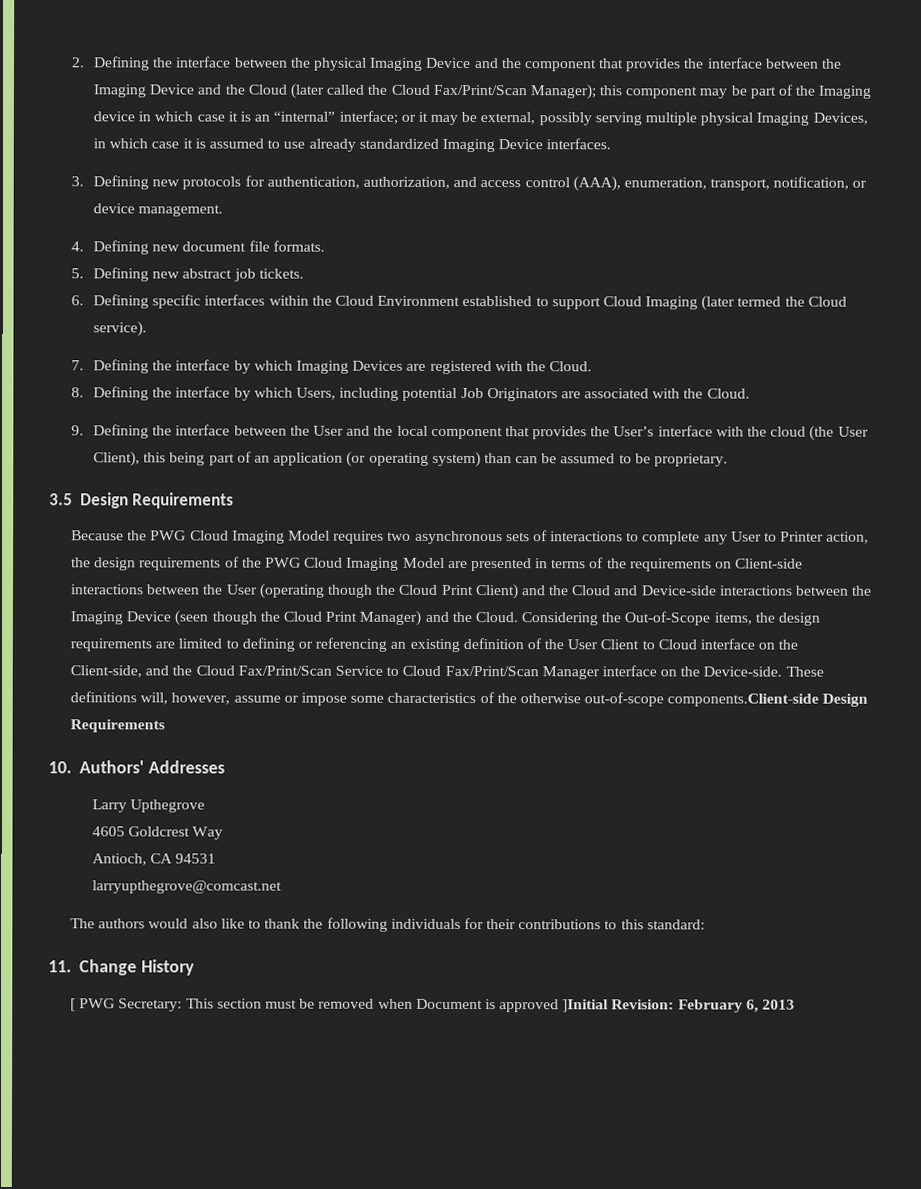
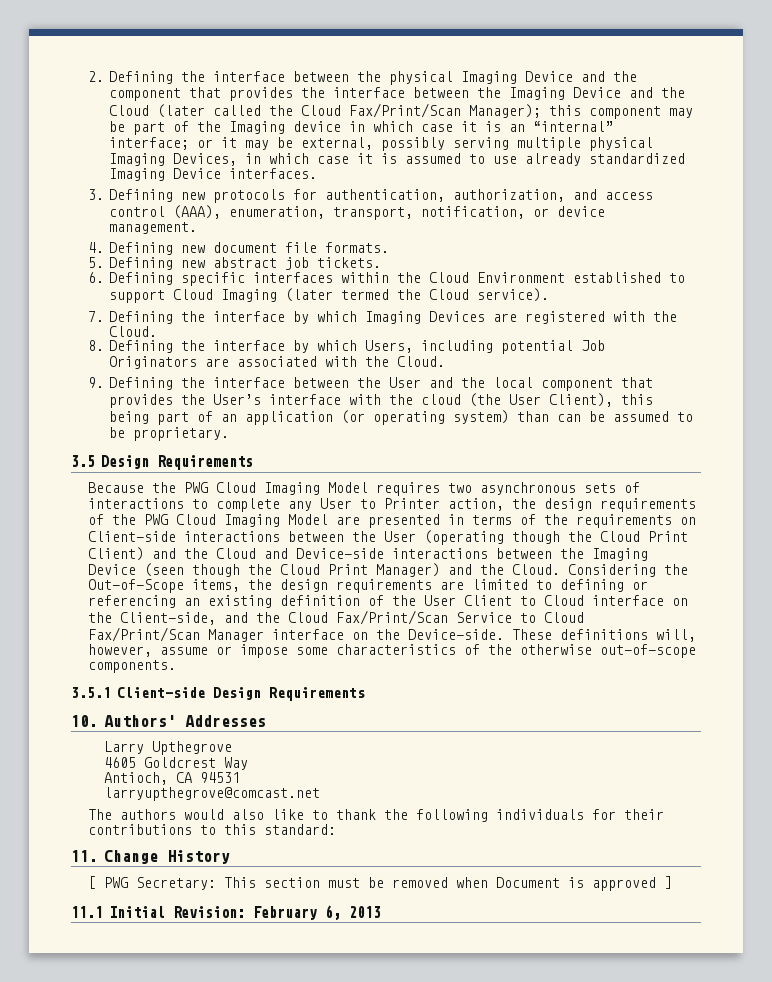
[667,693,820,707] components.Client-side -> [87,660,176,673] [71,687,205,698] components. // 3.5.1 Client-side
[562,999,610,1013] ]Initial -> [663,876,672,889] [71,906,165,918] ] // 11.1 Initial

